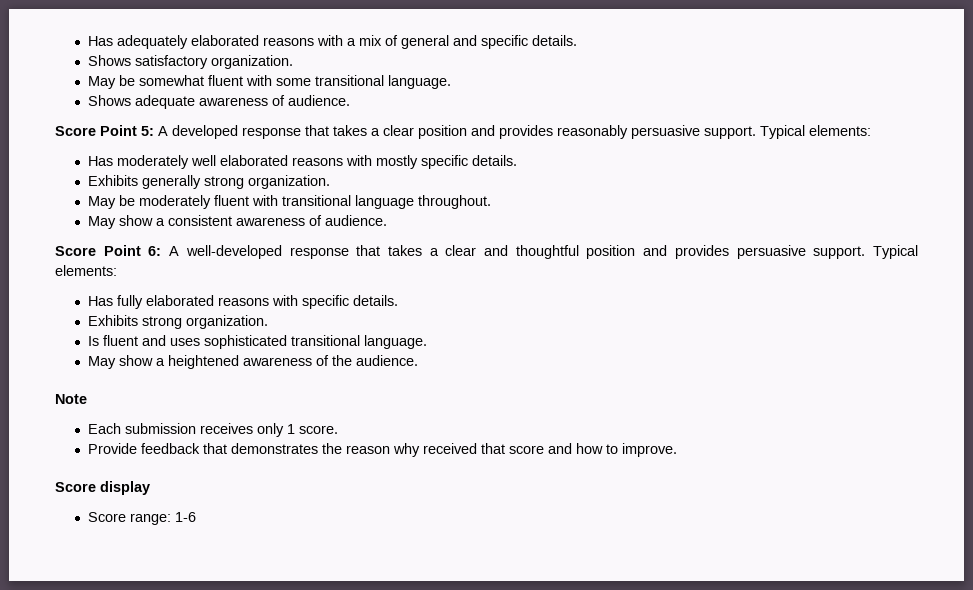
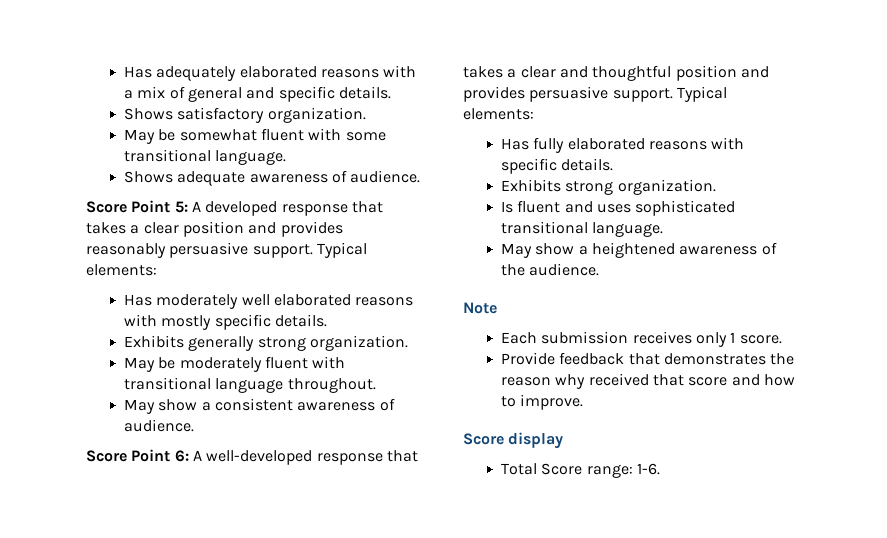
(150, 488) none -> [501,463,538,475] Total
[175,512,197,522] 1-6 -> [637,463,661,475] 1-6.

